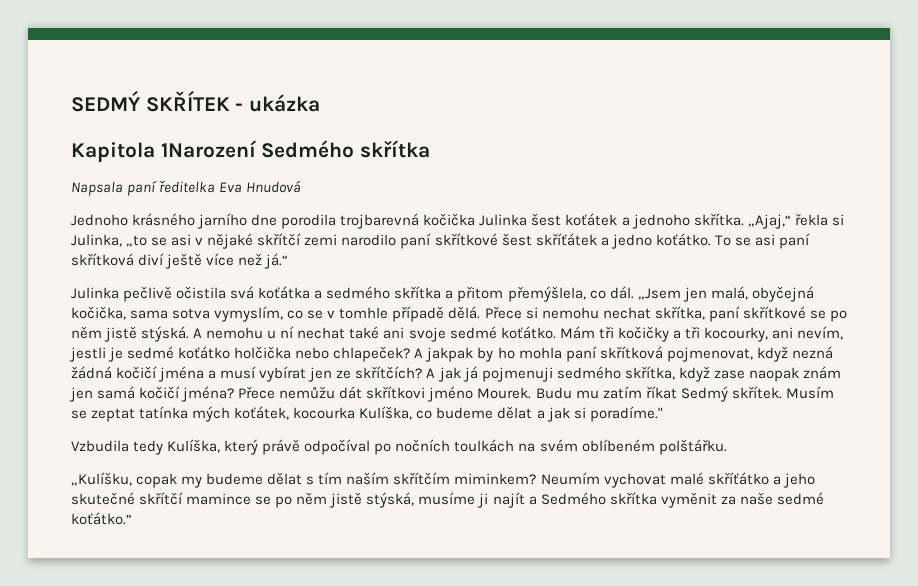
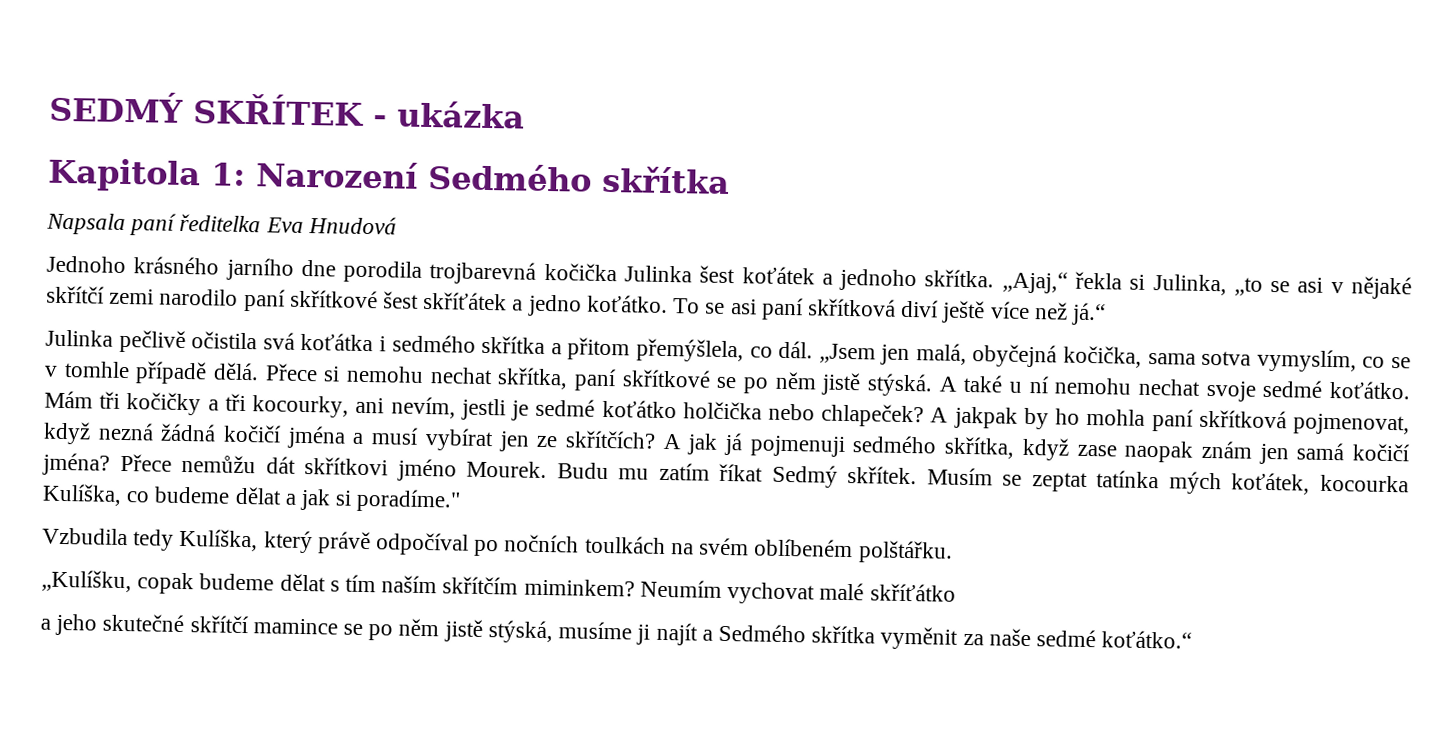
[160,140,257,158] 1Narození -> [211,160,418,189] 1: Narození
[314,290,323,299] a -> [378,336,386,352] i
[206,327,264,339] nemohu -> [963,374,1004,393] také
[297,326,405,339] nechat také ani -> [1054,377,1201,396] nemohu nechat
[181,476,203,488] my -> (195, 583) none
(769, 478) none -> (956, 592) //

